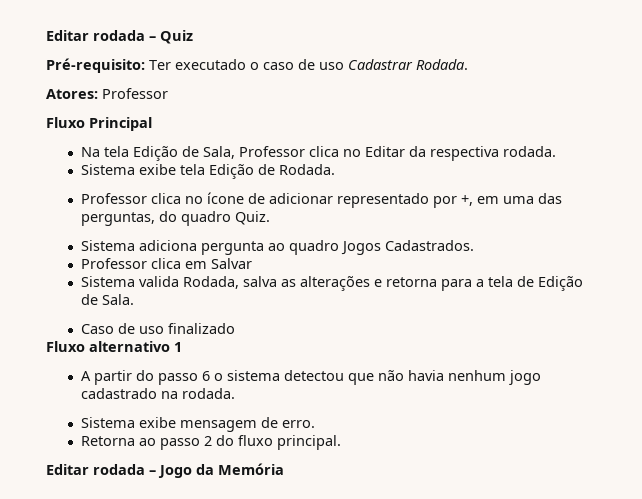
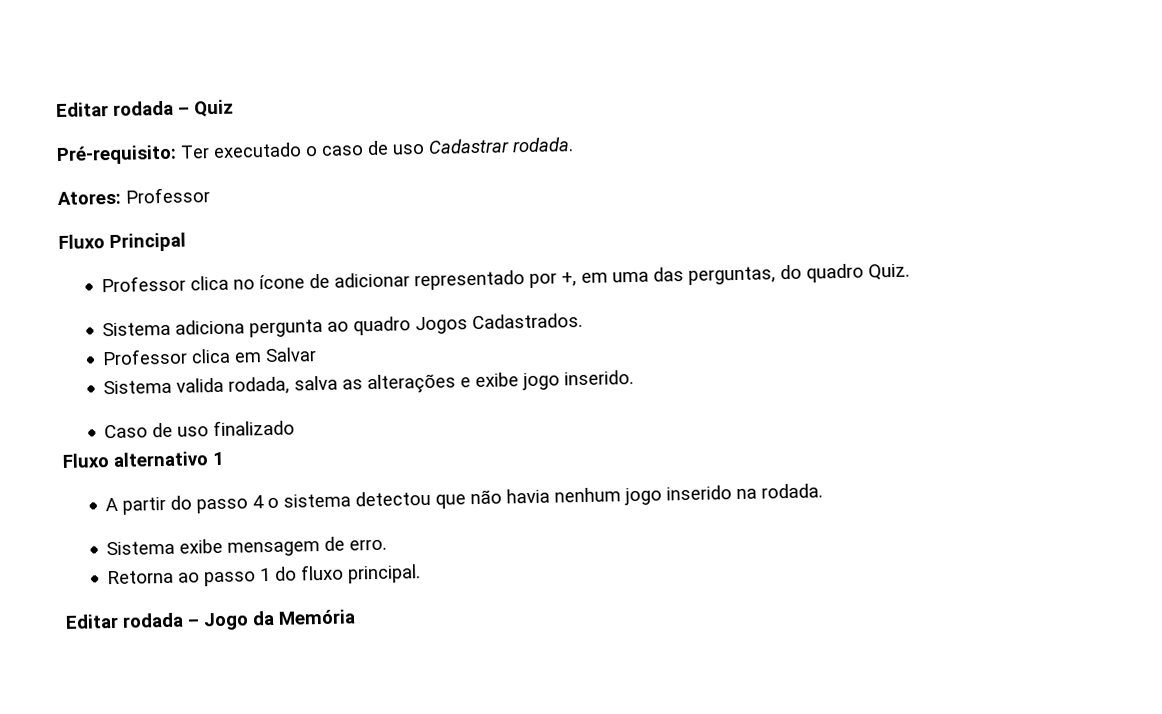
[416,59,468,70] Rodada. -> [512,137,574,153] rodada.
[81,146,557,161] [81,164,336,179] // Na tela Edição de Sala, Professor clica no Editar da respectiva rodada. // Sistema exibe tela Edição de Rodada. -> (186, 242) none
[183,276,240,289] Rodada, -> [228,376,291,395] rodada,
[386,276,584,291] [81,294,135,305] retorna para a tela de Edição de Sala. -> [475,369,635,391] exibe jogo inserido.
[202,371,211,381] 6 -> [252,495,265,509] 4
[81,388,158,399] cadastrado -> [666,485,733,501] inserido
[204,436,213,446] 2 -> [259,567,272,582] 1

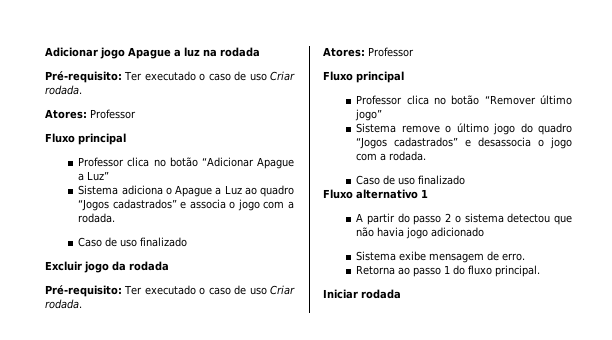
[56,99,234,118] [56,137,574,166] [57,187,210,206] [58,232,186,253] [101,263,911,293] [102,312,584,338] [102,347,318,366] [103,369,635,395] Editar rodada – Quiz // Pré-requisito: Ter executado o caso de uso Cadastrar rodada. // Atores: Professor // Fluxo Principal // Professor clica no ícone de adicionar representado por +, em uma das perguntas, do quadro Quiz. // Sistema adiciona pergunta ao quadro Jogos Cadastrados. // Professor clica em Salvar // Sistema valida rodada, salva as alterações e exibe jogo inserido. -> [45,47,260,59] [45,71,296,83] [45,85,82,95] [45,109,136,119] [45,133,126,145] [78,157,294,169] [78,171,110,181] [78,185,294,197] [78,199,294,211] [78,213,116,223] [78,237,188,247] [45,261,169,273] [45,285,296,297] [45,299,82,309] [323,47,414,57] [323,71,404,83] [356,95,572,105] [355,109,383,121] [356,123,572,135] [356,137,572,149] [356,151,427,161] Adicionar jogo Apague a luz na rodada // Pré-requisito: Ter executado o caso de uso Criar rodada. // Atores: Professor // Fluxo principal // Professor clica no botão “Adicionar Apague a Luz” // Sistema adiciona o Apague a Luz ao quadro “Jogos cadastrados” e associa o jogo com a rodada. // Caso de uso finalizado // Excluir jogo da rodada // Pré-requisito: Ter executado o caso de uso Criar rodada. // Atores: Professor // Fluxo principal // Professor clica no botão “Remover último jogo” // Sistema remove o último jogo do quadro “Jogos cadastrados” e desassocia o jogo com a rodada.
[252,495,265,509] 4 -> [445,213,452,222] 2
[554,483,824,506] nenhum jogo inserido na rodada. -> [406,227,485,239] jogo adicionado
[65,609,356,631] Editar rodada – Jogo da Memória -> [323,289,401,299] Iniciar rodada

